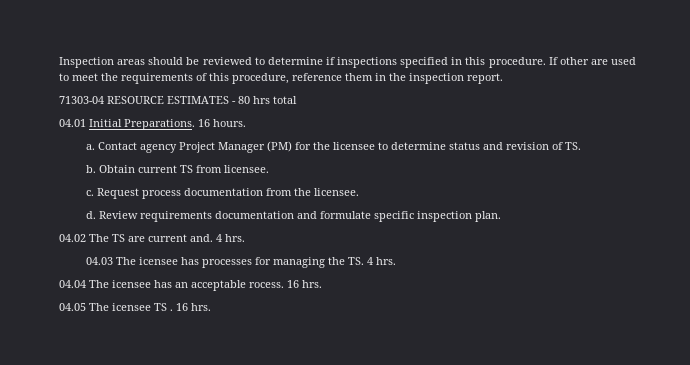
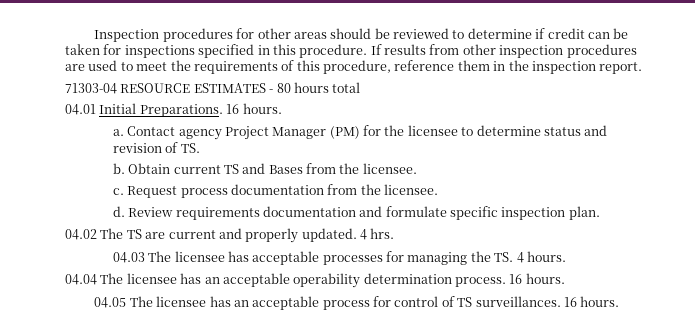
(114, 62) none -> [162,28,291,42] procedures for other
(335, 61) none -> [547,28,629,39] [65,44,122,55] credit can be taken for
[559,57,589,65] other -> [384,44,637,58] results from other inspection procedures
[253,96,270,104] hrs -> [293,82,329,93] hours
[196,165,223,173] from -> [242,163,360,174] and Bases from the
[190,234,213,242] and. -> [218,228,357,243] and properly updated.
[139,257,200,265] icensee has -> [174,251,320,265] licensee has acceptable
[376,257,397,265] hrs. -> [526,251,566,262] hours.
[112,280,322,291] [59,303,211,311] icensee has an acceptable rocess. 16 hrs. // 04.05 The icensee TS . 16 hrs. -> [126,273,565,288] [94,296,620,310] licensee has an acceptable operability determination process. 16 hours. // 04.05 The licensee has an acceptable process for control of TS surveillances. 16 hours.

